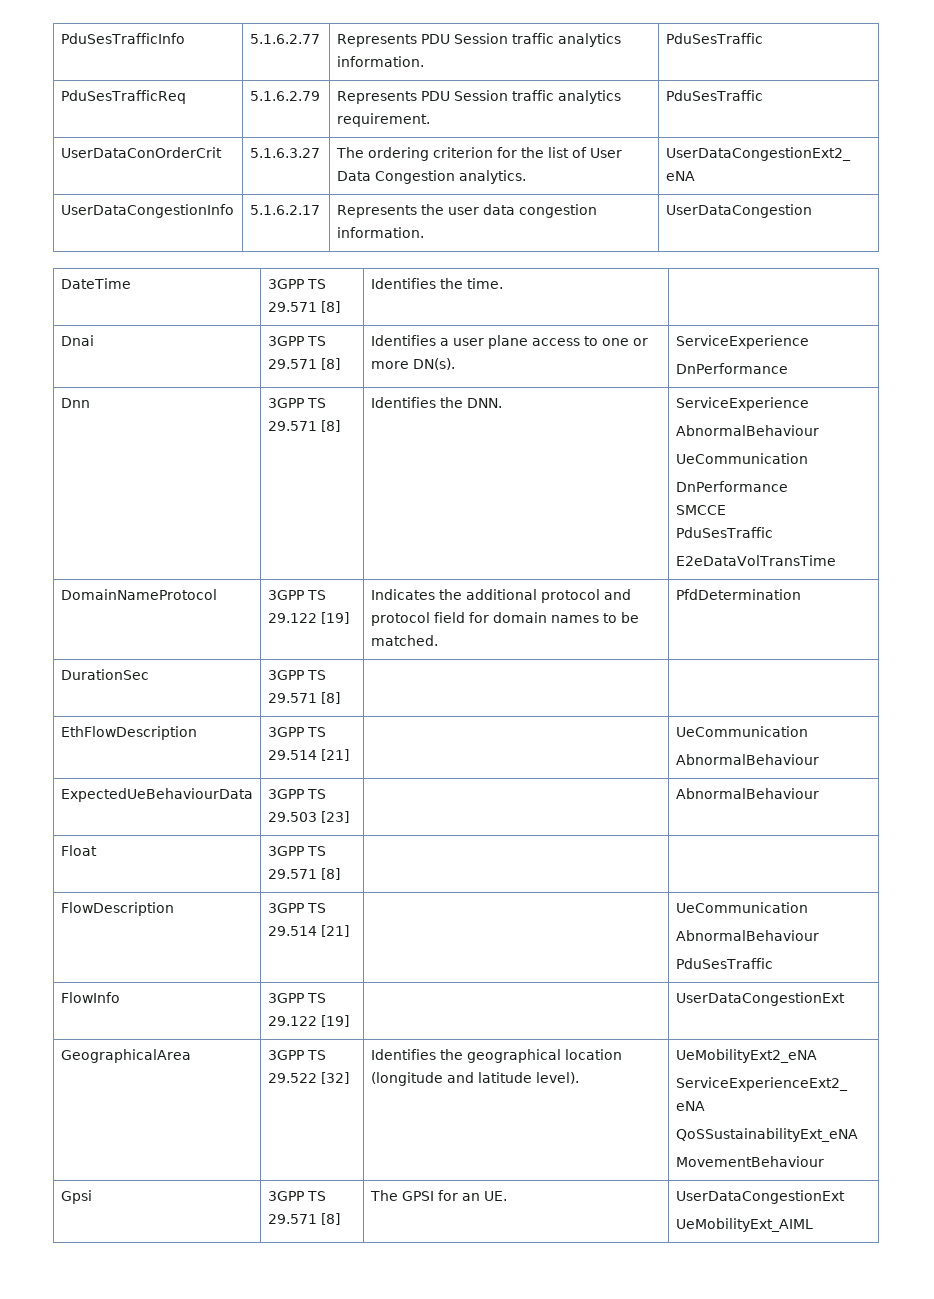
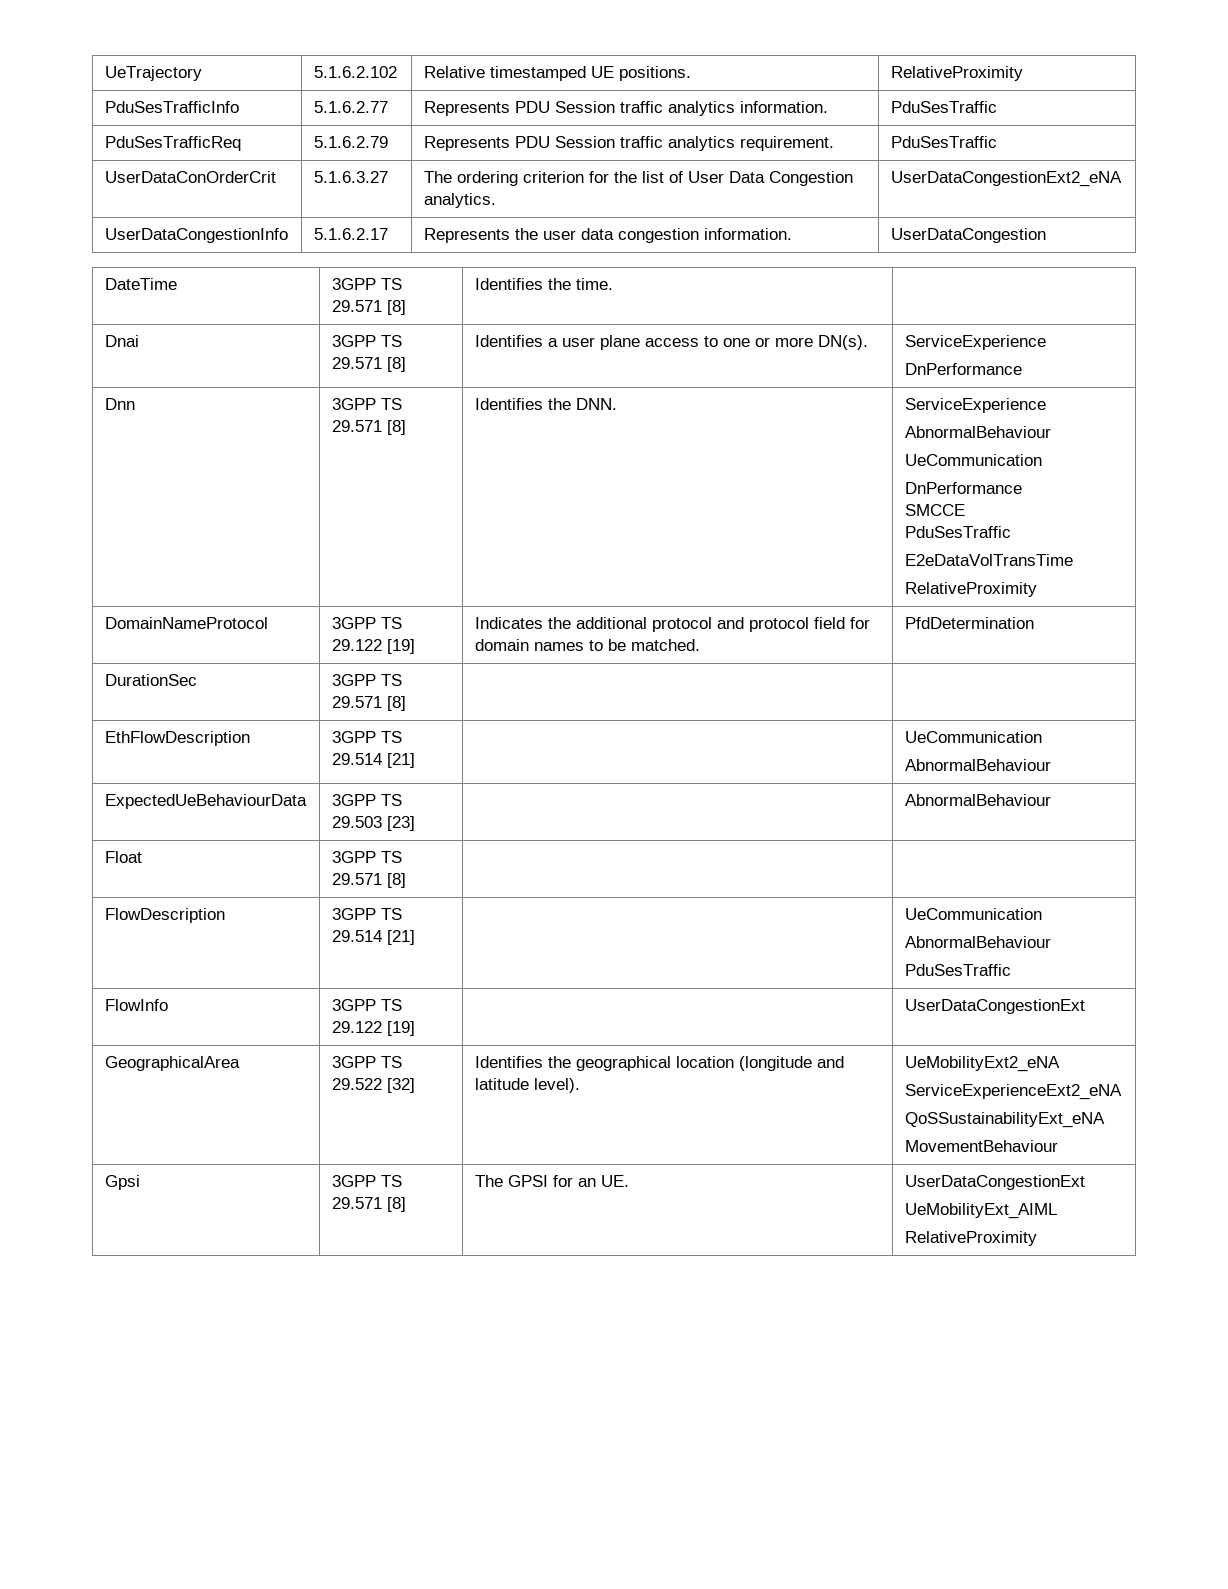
(60, 38) none -> [104,66,202,81] [313,66,397,78] [423,66,691,81] [890,66,1023,81] UeTrajectory | 5.1.6.2.102 | Relative timestamped UE positions. | RelativeProximity //
(836, 560) none -> [904,582,1037,597] // RelativeProximity
(813, 1225) none -> [904,1231,1037,1246] // RelativeProximity

